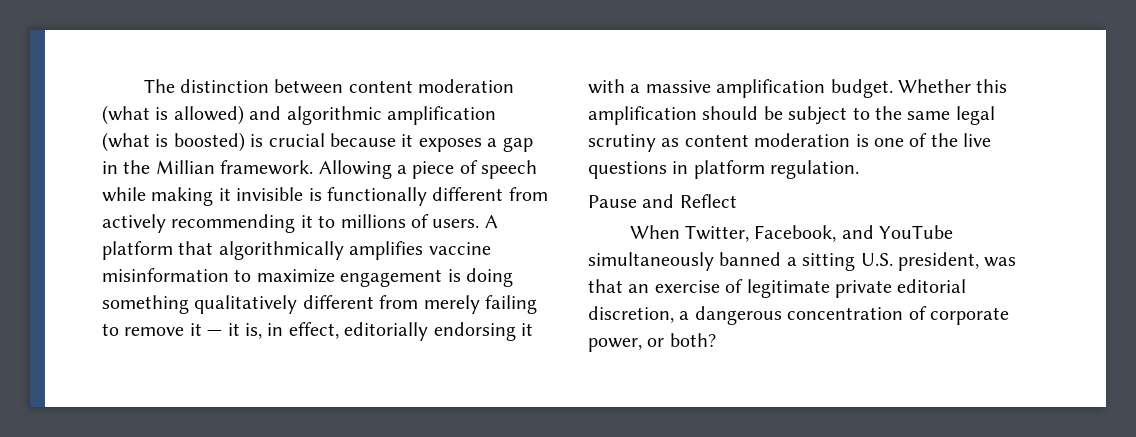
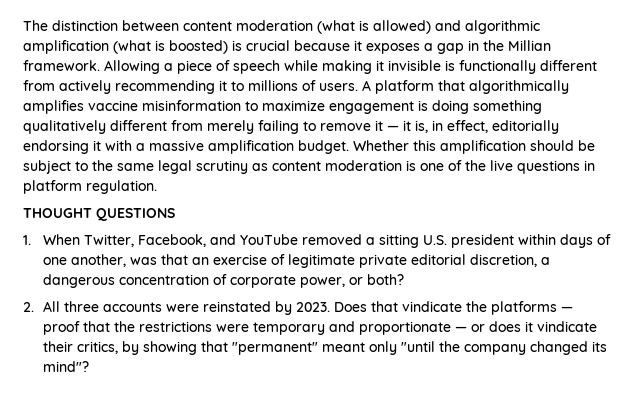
[588,194,737,208] Pause and Reflect // -> [23,208,175,221] [23,235,31,245] THOUGHT QUESTIONS // 1.
[588,252,782,271] simultaneously banned -> [301,234,362,245] removed
[898,252,979,271] president, -> [450,234,611,248] [42,254,126,267] president within days of one another,
(716, 340) none -> [23,301,573,315] [42,321,597,335] [42,341,607,355] [42,361,89,372] // 2. All three accounts were reinstated by 2023. Does that vindicate the platforms — proof that the restrictions were temporary and proportionate — or does it vindicate their critics, by showing that "permanent" meant only "until the company changed its mind"?

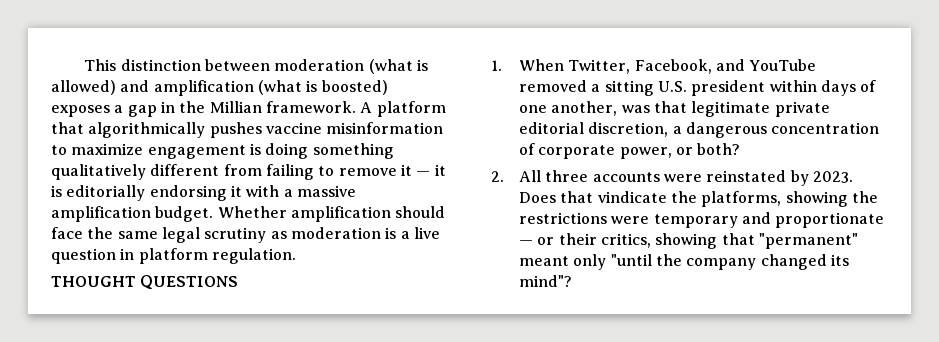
[23,20,48,31] The -> [84,59,117,71] This
[183,21,232,31] content -> (271, 65) none
[465,20,540,34] algorithmic -> (150, 86) none
[232,40,362,51] is crucial because it -> (388, 87) none
[104,60,597,74] [23,80,358,94] Allowing a piece of speech while making it invisible is functionally different from actively recommending it to millions of users. -> (356, 107) none
[23,100,84,114] amplifies -> [209,122,262,138] pushes
[207,120,254,134] merely -> (262, 170) none
[415,120,488,133] is, in effect, -> [51,185,62,197] is
[413,140,436,151] this -> (287, 212) none
[578,140,595,151] [23,160,88,174] be subject to -> [51,227,83,239] face
[272,161,321,171] content -> (287, 235) none
[420,160,580,174] one of the live questions -> [400,227,440,239] [51,248,116,264] a live question
[191,254,285,265] an exercise of -> (687, 107) none
[490,301,573,315] [42,321,110,335] platforms — proof that -> [701,191,848,207] platforms, showing
[488,321,597,332] does it vindicate -> (555, 241) none
[121,341,139,355] by -> (651, 240) none

